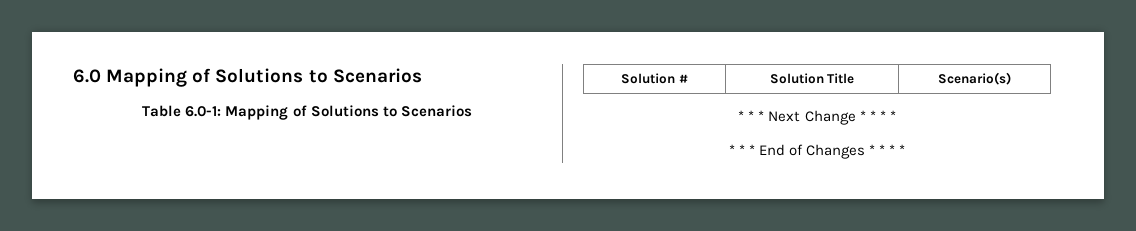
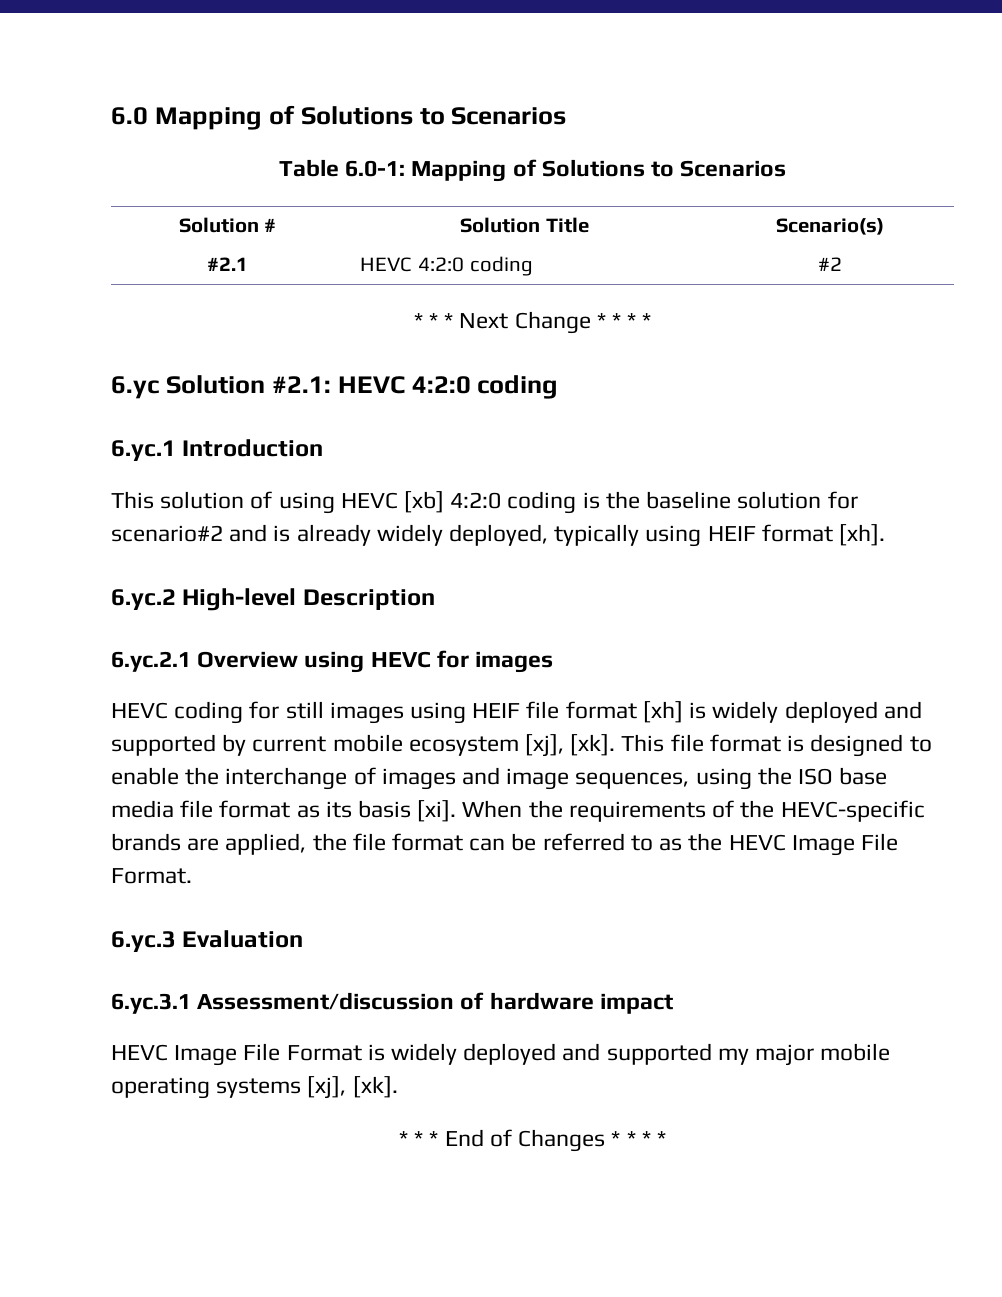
(1011, 78) none -> [207,257,248,271] [360,256,533,276] [817,257,842,271] // #2.1 | HEVC 4:2:0 coding | #2
(896, 115) none -> [111,375,559,399] [111,439,324,461] [111,491,858,514] [111,524,886,547] [111,588,435,611] [111,650,554,673] [111,701,922,724] [111,734,932,757] [111,767,888,790] [111,800,925,822] [111,833,898,856] [111,868,192,884] [111,930,304,952] [111,992,673,1014] [111,1043,891,1066] [111,1076,398,1099] // 6.yc Solution #2.1: HEVC 4:2:0 coding // 6.yc.1 Introduction // This solution of using HEVC [xb] 4:2:0 coding is the baseline solution for scenario#2 and is already widely deployed, typically using HEIF format [xh]. // 6.yc.2 High-level Description // 6.yc.2.1 Overview using HEVC for images // HEVC coding for still images using HEIF file format [xh] is widely deployed and supported by current mobile ecosystem [xj], [xk]. This file format is designed to enable the interchange of images and image sequences, using the ISO base media file format as its basis [xi]. When the requirements of the HEVC-specific brands are applied, the file format can be referred to as the HEVC Image File Format. // 6.yc.3 Evaluation // 6.yc.3.1 Assessment/discussion of hardware impact // HEVC Image File Format is widely deployed and supported my major mobile operating systems [xj], [xk].

